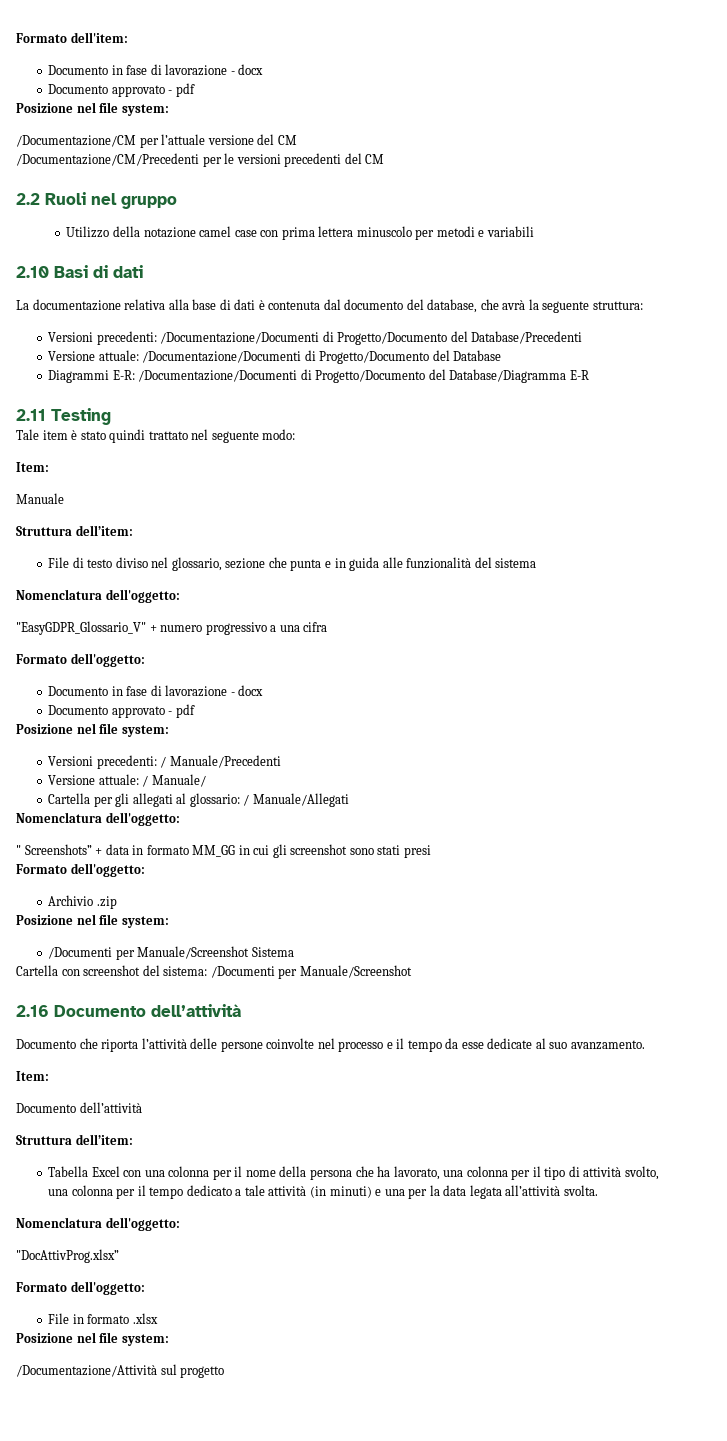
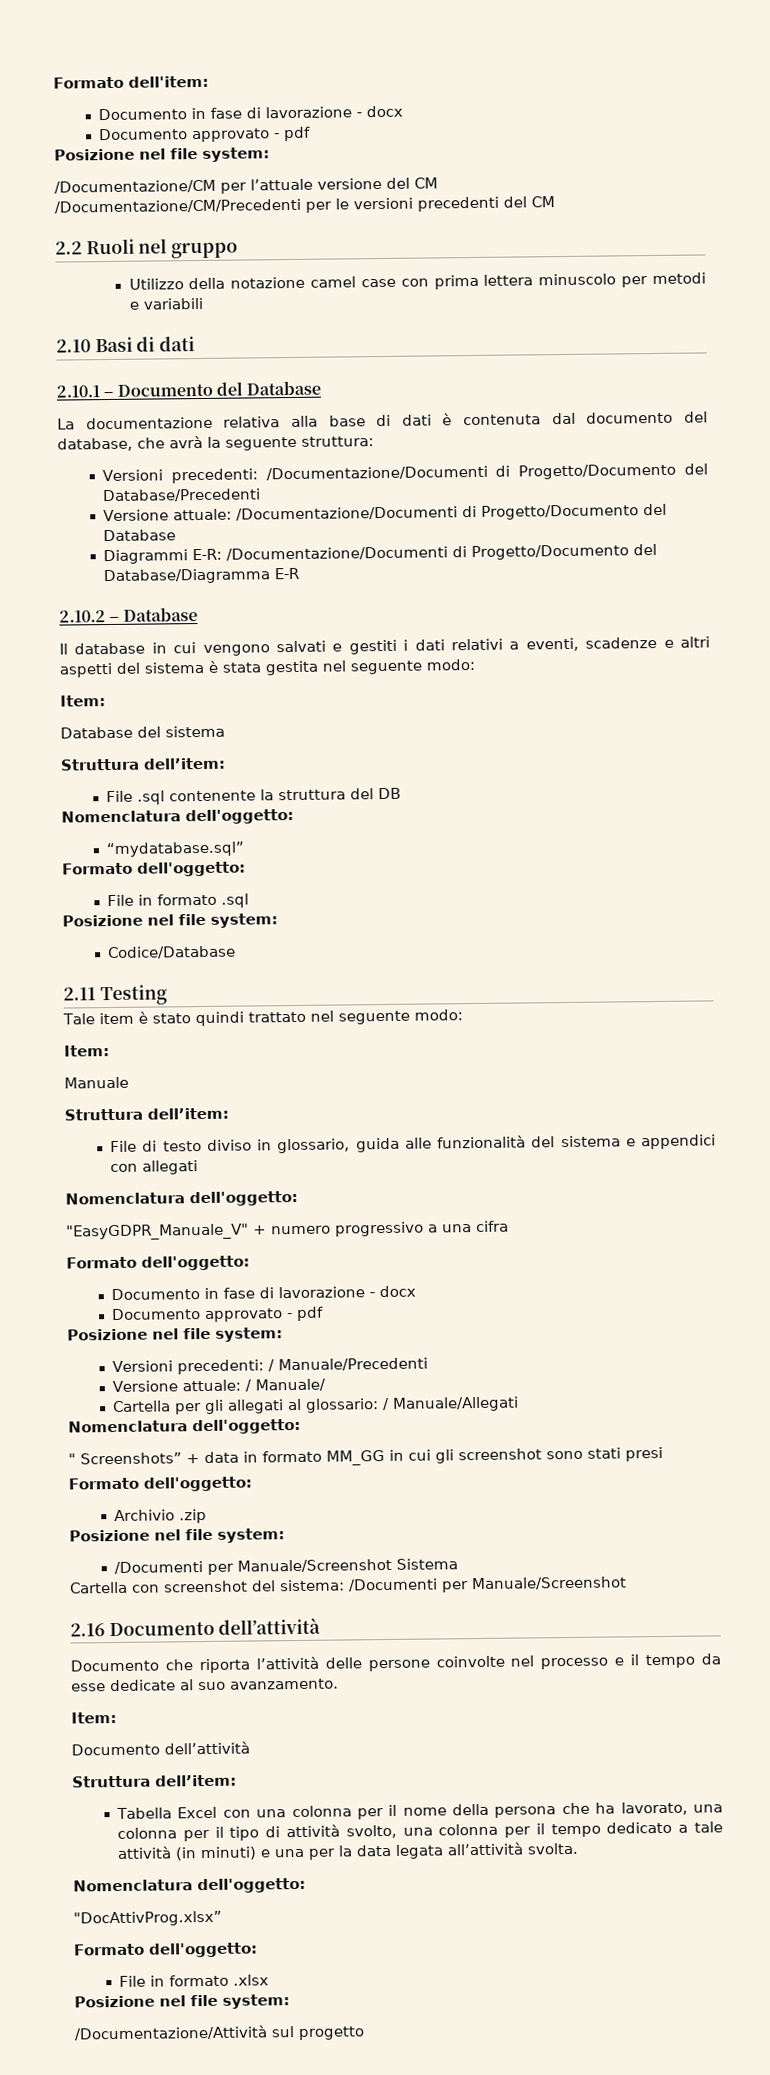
(143, 271) none -> [56,380,322,398] // 2.10.1 – Documento del Database
(589, 375) none -> [59,607,198,623] [59,636,710,656] [59,658,475,678] [60,695,106,707] [60,725,225,739] [60,757,226,771] [106,787,402,805] [61,808,294,825] [106,841,245,858] [62,861,246,877] [107,893,250,908] [62,913,278,928] [107,945,237,960] // 2.10.2 – Database // Il database in cui vengono salvati e gestiti i dati relativi a eventi, scadenze e altri aspetti del sistema è stata gestita nel seguente modo: // Item: // Database del sistema // Struttura dell’item: // File .sql contenente la struttura del DB // Nomenclatura dell'oggetto: // “mydatabase.sql” // Formato dell'oggetto: // File in formato .sql // Posizione nel file system: // Codice/Database
[151,557,346,571] nel glossario, sezione che punta e in -> [257,1138,351,1154] in glossario,
[16,589,180,603] [16,621,146,635] // Nomenclatura dell'oggetto: // "EasyGDPR_Glossario_V" -> [625,1134,716,1150] [110,1160,199,1175] [65,1190,298,1207] [66,1223,249,1241] e appendici con allegati // Nomenclatura dell'oggetto: // "EasyGDPR_Manuale_V"

